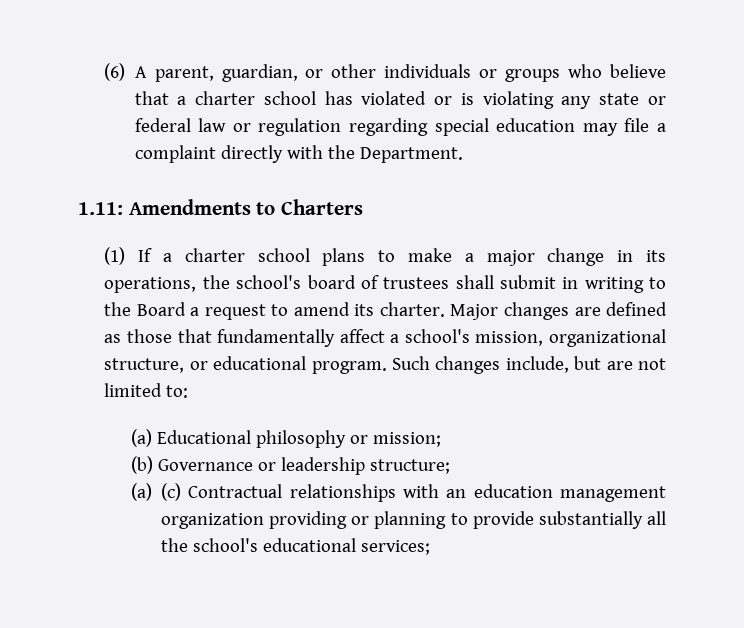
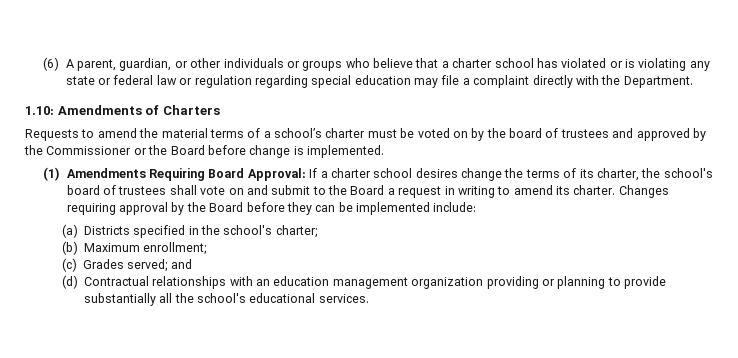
[78,199,363,215] [104,247,666,266] [104,277,197,293] 1.11: Amendments to Charters // (1) If a charter school plans to make a major change in its operations, -> [25,105,220,115] [25,128,706,141] [24,145,384,158] [43,167,639,181] 1.10: Amendments of Charters // Requests to amend the material terms of a school’s charter must be voted on by the board of trustees and approved by the Commissioner or the Board before change is implemented. // (1) Amendments Requiring Board Approval: If a charter school desires change the terms of its charter,
[499,275,644,293] submit in writing -> [200,185,311,195] vote on and submit
(266, 312) none -> [444,186,495,198] in writing
[450,302,667,320] [104,329,666,347] [104,356,666,374] [104,383,189,398] [130,429,441,448] [130,456,450,475] [130,483,182,501] Major changes are defined as those that fundamentally affect a school's mission, organizational structure, or educational program. Such changes include, but are not limited to: // (a) Educational philosophy or mission; // (b) Governance or leadership structure; // (a) (c) -> [618,185,669,198] [66,202,477,215] [61,224,317,238] [61,241,207,255] [61,258,192,272] [61,275,78,289] Changes requiring approval by the Board before they can be implemented include: // (a) Districts specified in the school's charter; // (b) Maximum enrollment; // (c) Grades served; and // (d)
[361,540,431,555] services; -> [318,294,369,303] services.

